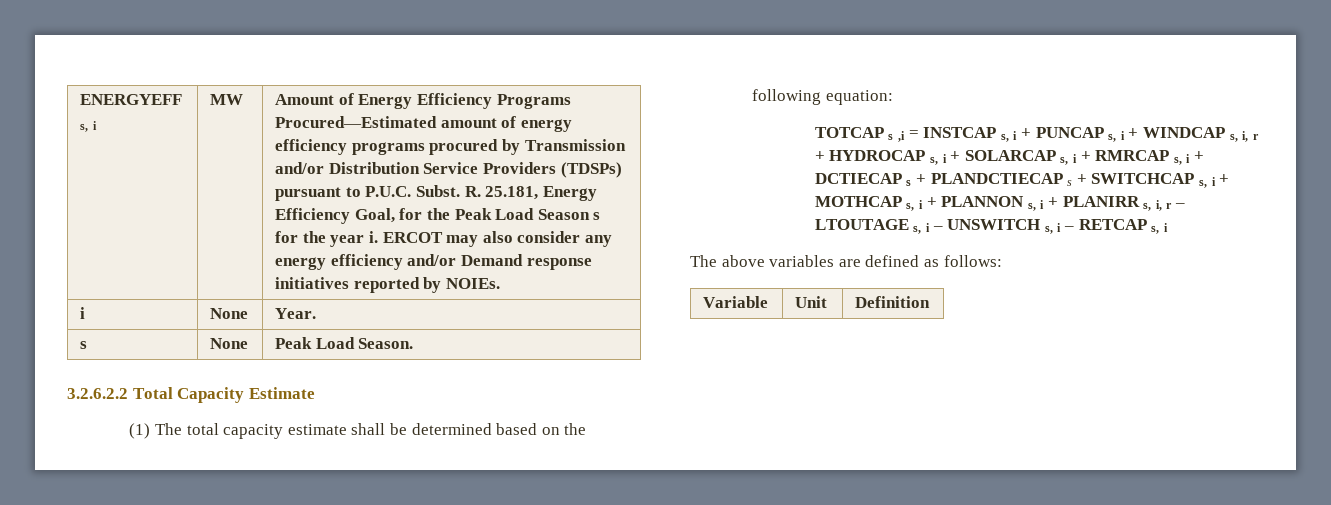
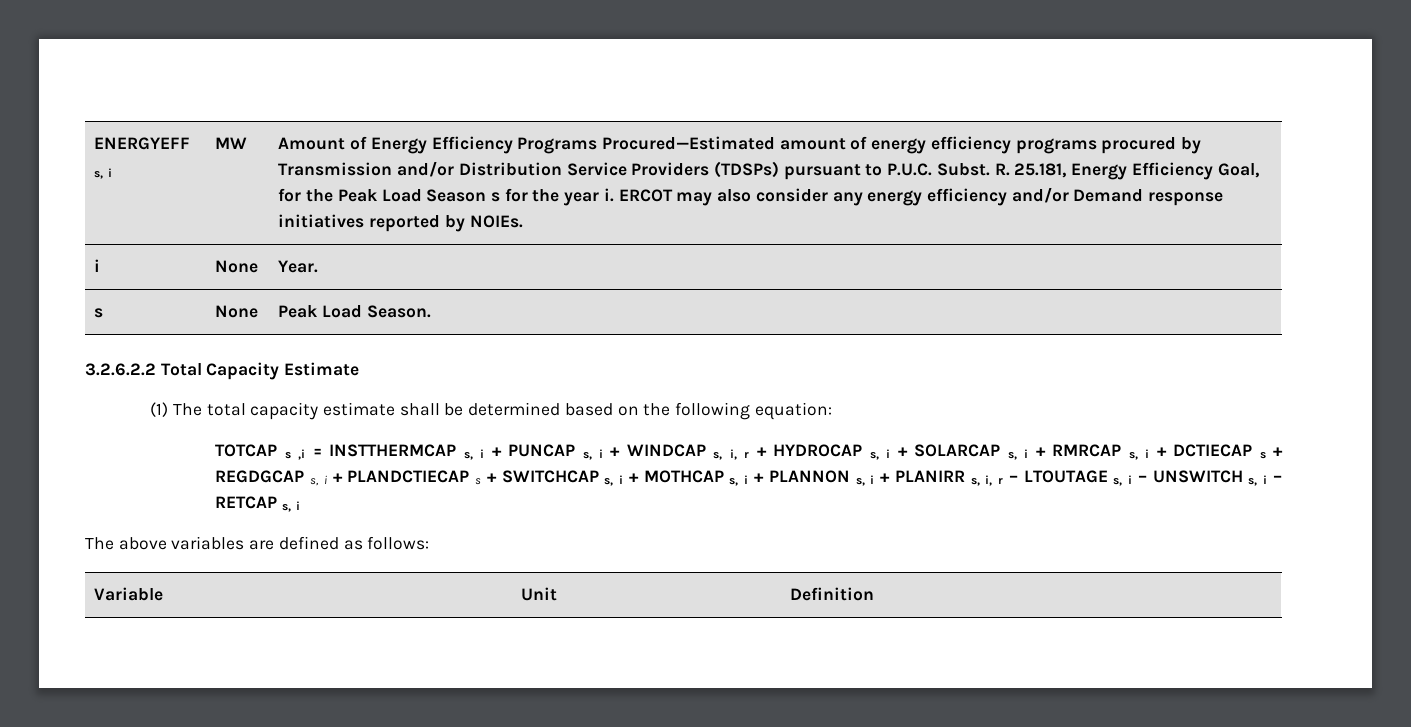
[923,127,997,138] INSTCAP -> [329,444,457,457] INSTTHERMCAP
(927, 179) none -> [215,470,343,486] REGDGCAP s, i +

